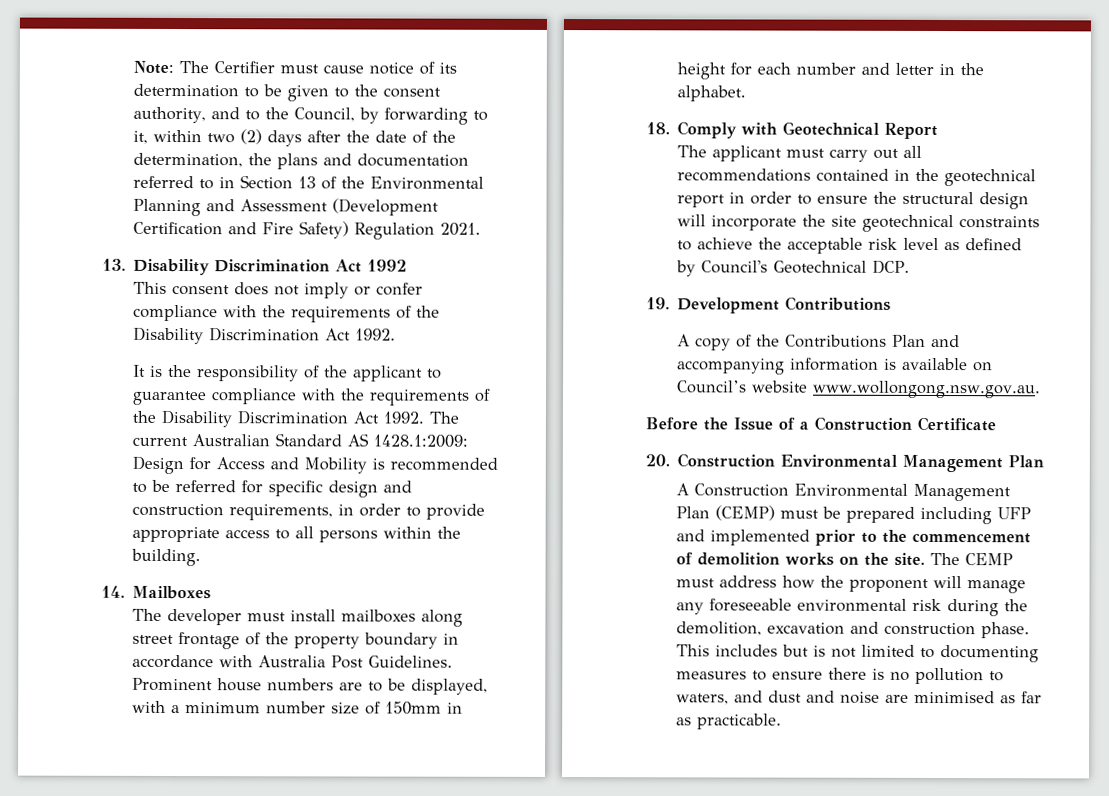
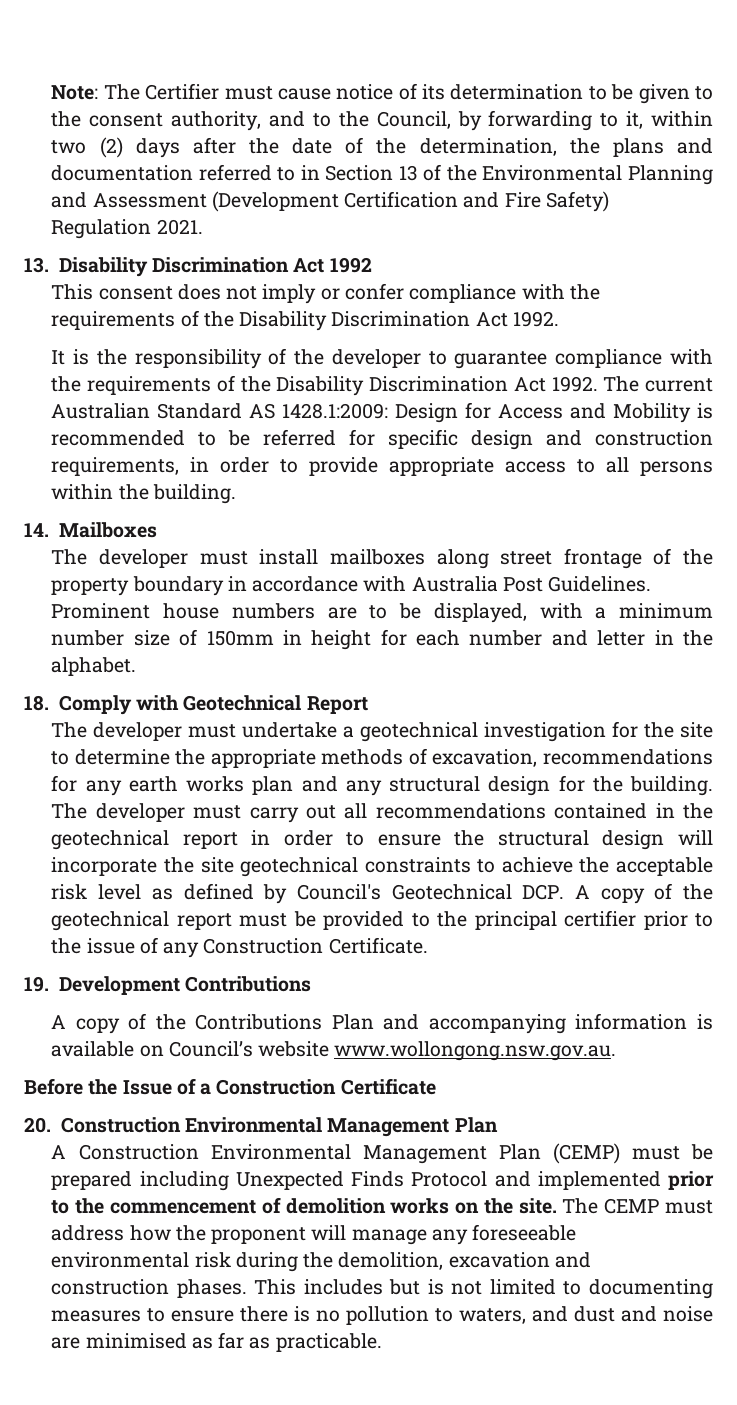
[353,365,424,382] applicant -> [331,349,421,368] developer
[712,145,783,162] applicant -> [93,721,714,742] [51,748,714,768] [51,775,714,796] [51,803,185,822] developer must undertake a geotechnical investigation for the site to determine the appropriate methods of excavation, recommendations for any earth works plan and any structural design for the building. The developer
(911, 266) none -> [574,883,713,904] [51,910,713,931] [51,937,428,958] A copy of the geotechnical report must be provided to the principal certifier prior to the issue of any Construction Certificate.
[997,507,1032,520] UFP -> [235,1171,488,1190] Unexpected Finds Protocol
[981,622,1031,639] phase. -> [176,1279,247,1298] phases.

